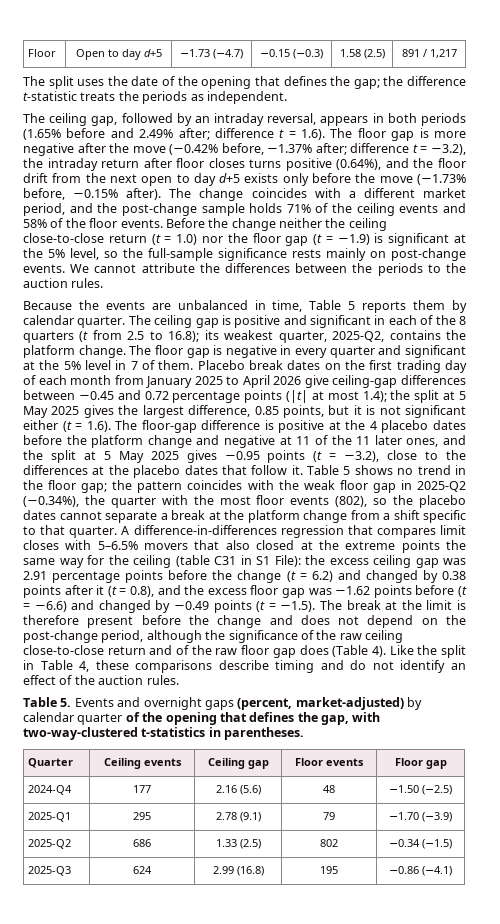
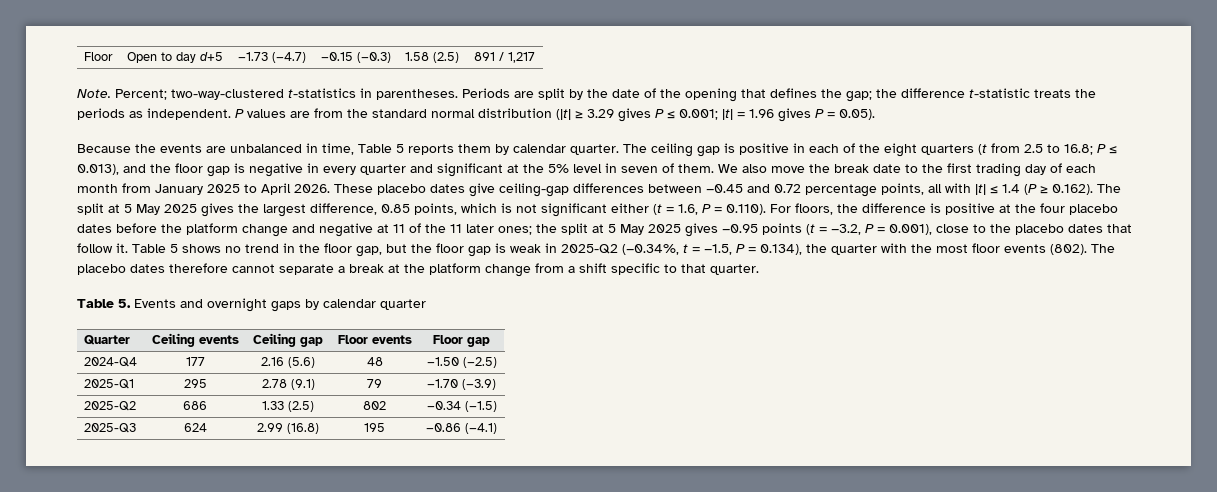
[23,76,105,89] The split uses -> [77,88,583,100] Note. Percent; two-way-clustered t-statistics in parentheses. Periods are split by
[23,113,467,126] [23,128,466,141] [23,143,467,156] [23,158,467,171] [23,173,467,186] [23,188,466,201] [23,203,466,216] [23,218,387,231] [23,233,466,246] [23,248,466,261] [23,263,466,276] [23,278,104,288] // The ceiling gap, followed by an intraday reversal, appears in both periods (1.65% before and 2.49% after; difference t = 1.6). The floor gap is more negative after the move (−0.42% before, −1.37% after; difference t = −3.2), the intraday return after floor closes turns positive (0.64%), and the floor drift from the next open to day d+5 exists only before the move (−1.73% before, −0.15% after). The change coincides with a different market period, and the post-change sample holds 71% of the ceiling events and 58% of the floor events. Before the change neither the ceiling close-to-close return (t = 1.0) nor the floor gap (t = −1.9) is significant at the 5% level, so the full-sample significance rests mainly on post-change events. We cannot attribute the differences between the periods to the auction rules. -> [235,108,875,122] P values are from the standard normal distribution (|t| ≥ 3.29 gives P ≤ 0.001; |t| = 1.96 gives P = 0.05).
[283,315,372,328] and significant -> (789, 149) none
[458,316,466,325] 8 -> [884,143,917,157] eight
[168,330,466,343] [23,345,152,358] 16.8); its weakest quarter, 2025-Q2, contains the platform change. The -> [1064,144,1117,155] [77,164,171,175] 16.8; P ≤ 0.013), and the
[130,361,138,370] 7 -> [621,166,658,173] seven
[197,360,341,370] Placebo break dates on -> [718,164,918,173] We also move the break date to
[273,376,302,385] 2026 -> [294,184,465,195] 2026. These placebo dates
[244,390,411,403] points (|t| at most 1.4); the -> [881,183,1121,195] points, all with |t| ≤ 1.4 (P ≥ 0.162). The
[328,405,362,415] but it -> [461,203,497,213] which
[86,420,197,433] 1.6). The floor-gap -> [678,203,858,215] 1.6, P = 0.110). For floors, the
[369,421,377,430] 4 -> [1040,203,1065,213] four
[406,435,467,447] ones, and -> [498,226,532,235] ones;
[344,450,467,462] [23,465,105,475] −3.2), close to the differences at -> [831,224,986,235] −3.2, P = 0.001), close to
[81,480,466,493] [23,496,79,507] gap; the pattern coincides with the weak floor gap in 2025-Q2 (−0.34%), -> [356,243,802,257] gap, but the floor gap is weak in 2025-Q2 (−0.34%, t = −1.5, P = 0.134),
[335,495,467,508] [23,510,56,520] (802), so the placebo dates -> [1050,244,1115,255] [77,263,228,275] (802). The placebo dates therefore
[121,525,466,538] [23,540,467,553] [23,555,466,568] [23,570,466,583] [23,585,468,598] [23,600,467,613] [23,615,467,628] [23,630,403,643] [23,645,466,658] [23,660,467,673] [23,675,179,685] A difference-in-differences regression that compares limit closes with 5–6.5% movers that also closed at the extreme points the same way for the ceiling (table C31 in S1 File): the excess ceiling gap was 2.91 percentage points before the change (t = 6.2) and changed by 0.38 points after it (t = 0.8), and the excess floor gap was −1.62 points before (t = −6.6) and changed by −0.49 points (t = −1.5). The break at the limit is therefore present before the change and does not depend on the post-change period, although the significance of the raw ceiling close-to-close return and of the raw floor gap does (Table 4). Like the split in Table 4, these comparisons describe timing and do not identify an effect of the auction rules. -> (759, 269) none
[237,697,404,710] (percent, market-adjusted) -> (301, 306) none
[125,712,381,725] [23,727,305,740] of the opening that defines the gap, with two-way-clustered t-statistics in parentheses. -> (426, 304) none

